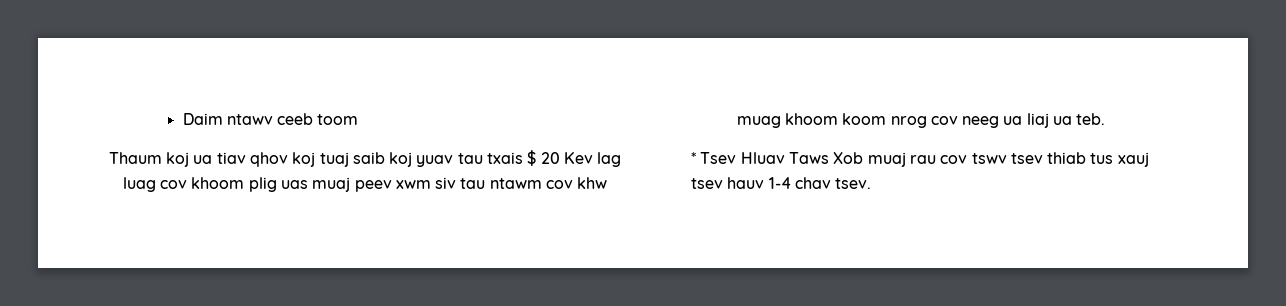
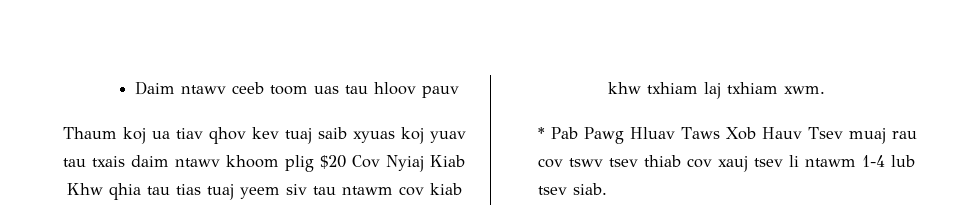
(359, 119) none -> [313,82,459,98] uas tau hloov pauv
[292,152,316,167] koj -> [251,127,279,139] kev
(385, 158) none -> [352,131,395,143] xyuas
[527,150,622,167] [122,177,608,192] [736,113,1106,128] $ 20 Kev lag luag cov khoom plig uas muaj peev xwm siv tau ntawm cov khw muag khoom koom nrog cov neeg ua liaj ua teb. -> [131,155,465,172] [66,183,462,200] [607,82,825,99] daim ntawv khoom plig $20 Cov Nyiaj Kiab Khw qhia tau tias tuaj yeem siv tau ntawm cov kiab khw txhiam laj txhiam xwm.
[700,152,737,164] Tsev -> [551,127,625,144] Pab Pawg
(864, 158) none -> [762,127,844,139] Hauv Tsev
[1090,153,1114,164] tus -> [687,158,713,168] cov
[727,177,872,189] hauv 1-4 chav tsev. -> [789,155,916,167] [538,183,608,195] li ntawm 1-4 lub tsev siab.

